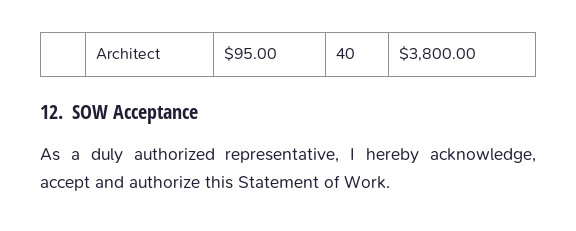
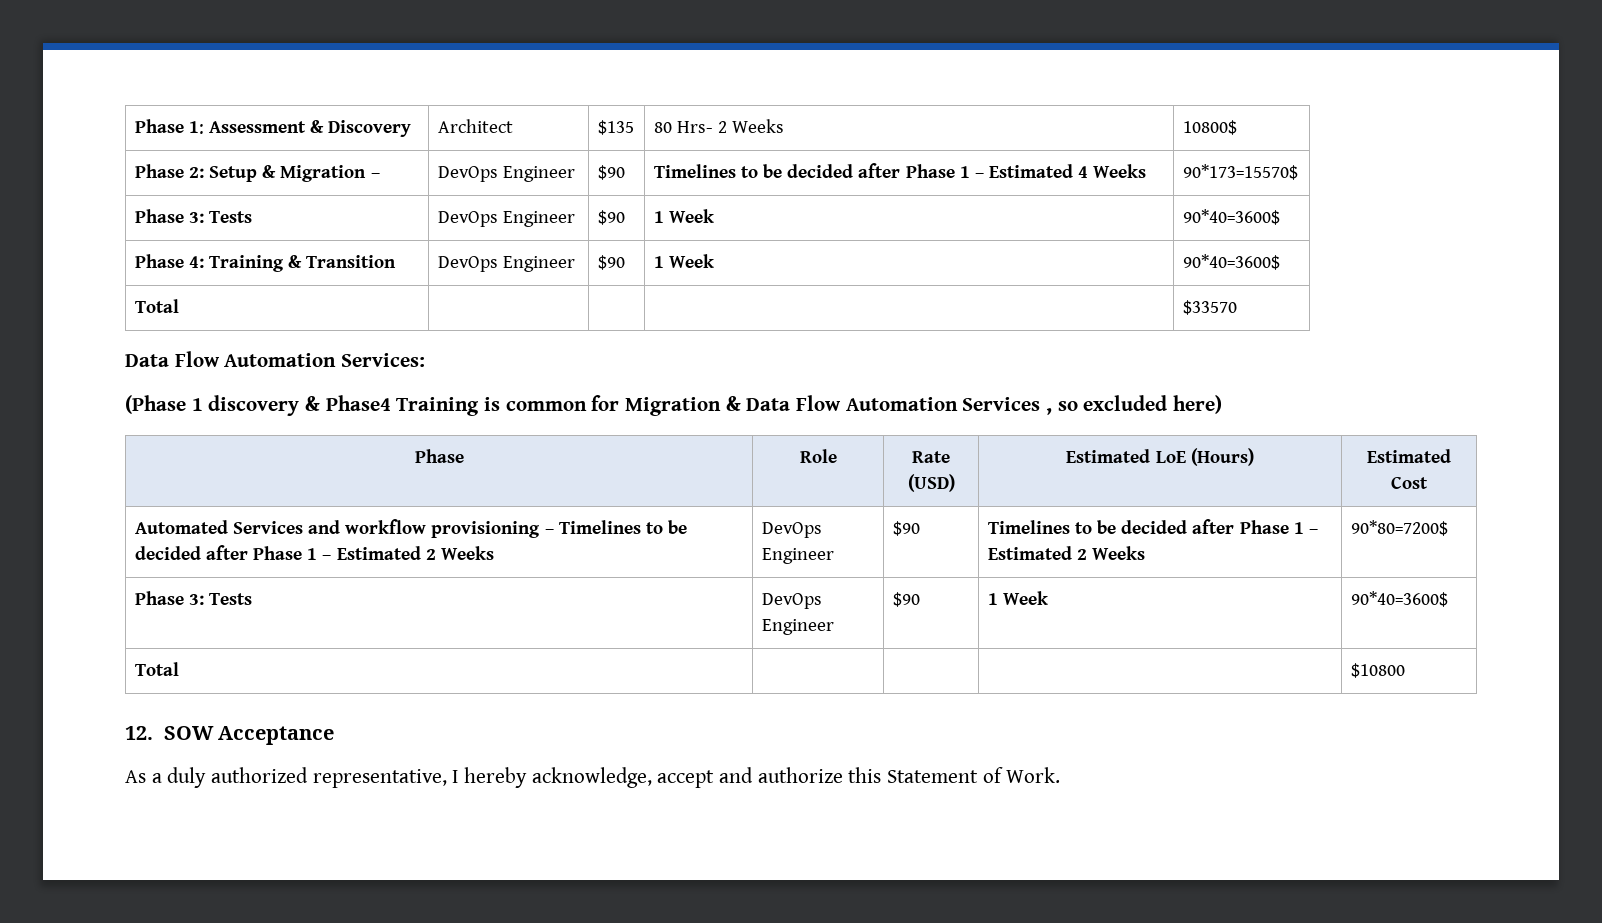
[96,48,162,60] [224,46,278,61] [336,48,356,59] [399,46,477,62] | Architect | $95.00 | 40 | $3,800.00 -> [134,119,412,137] [437,119,513,133] [597,120,634,135] [653,119,785,133] [1182,120,1237,135] [134,164,380,182] [437,166,576,182] [597,165,625,180] [653,163,1147,178] [1182,164,1298,180] [134,209,253,223] [437,211,576,227] [597,210,625,225] [653,209,715,223] [1182,209,1280,225] [134,254,397,272] [437,256,576,272] [597,255,625,270] [653,254,715,268] [1182,254,1280,270] [134,299,179,313] [1182,300,1237,315] [125,351,426,367] [125,395,1223,416] [414,449,464,463] [799,449,837,463] [912,451,950,463] [907,474,955,492] [1066,448,1254,466] [1367,449,1451,463] [1391,476,1428,489] [134,519,687,538] [134,545,494,560] [761,522,822,538] [761,548,834,564] [892,521,920,536] [987,519,1318,534] [987,546,1146,560] [1350,520,1448,536] [134,591,253,605] [761,593,822,609] [761,619,834,635] [892,592,920,607] [987,591,1049,605] [1350,591,1448,607] [134,662,179,676] [1350,663,1405,678] Phase 1: Assessment & Discovery | Architect | $135 | 80 Hrs- 2 Weeks | 10800$ // Phase 2: Setup & Migration – | DevOps Engineer | $90 | Timelines to be decided after Phase 1 – Estimated 4 Weeks | 90*173=15570$ // Phase 3: Tests | DevOps Engineer | $90 | 1 Week | 90*40=3600$ // Phase 4: Training & Transition | DevOps Engineer | $90 | 1 Week | 90*40=3600$ // Total | | | | $33570 // Data Flow Automation Services: // (Phase 1 discovery & Phase4 Training is common for Migration & Data Flow Automation Services , so excluded here) // Phase | Role | Rate (USD) | Estimated LoE (Hours) | Estimated Cost // Automated Services and workflow provisioning – Timelines to be decided after Phase 1 – Estimated 2 Weeks | DevOps Engineer | $90 | Timelines to be decided after Phase 1 – Estimated 2 Weeks | 90*80=7200$ // Phase 3: Tests | DevOps Engineer | $90 | 1 Week | 90*40=3600$ // Total | | | | $10800

